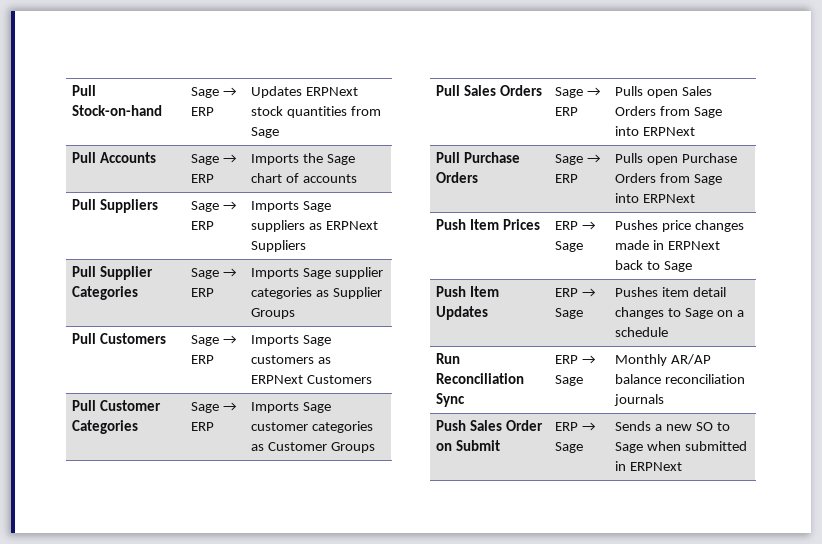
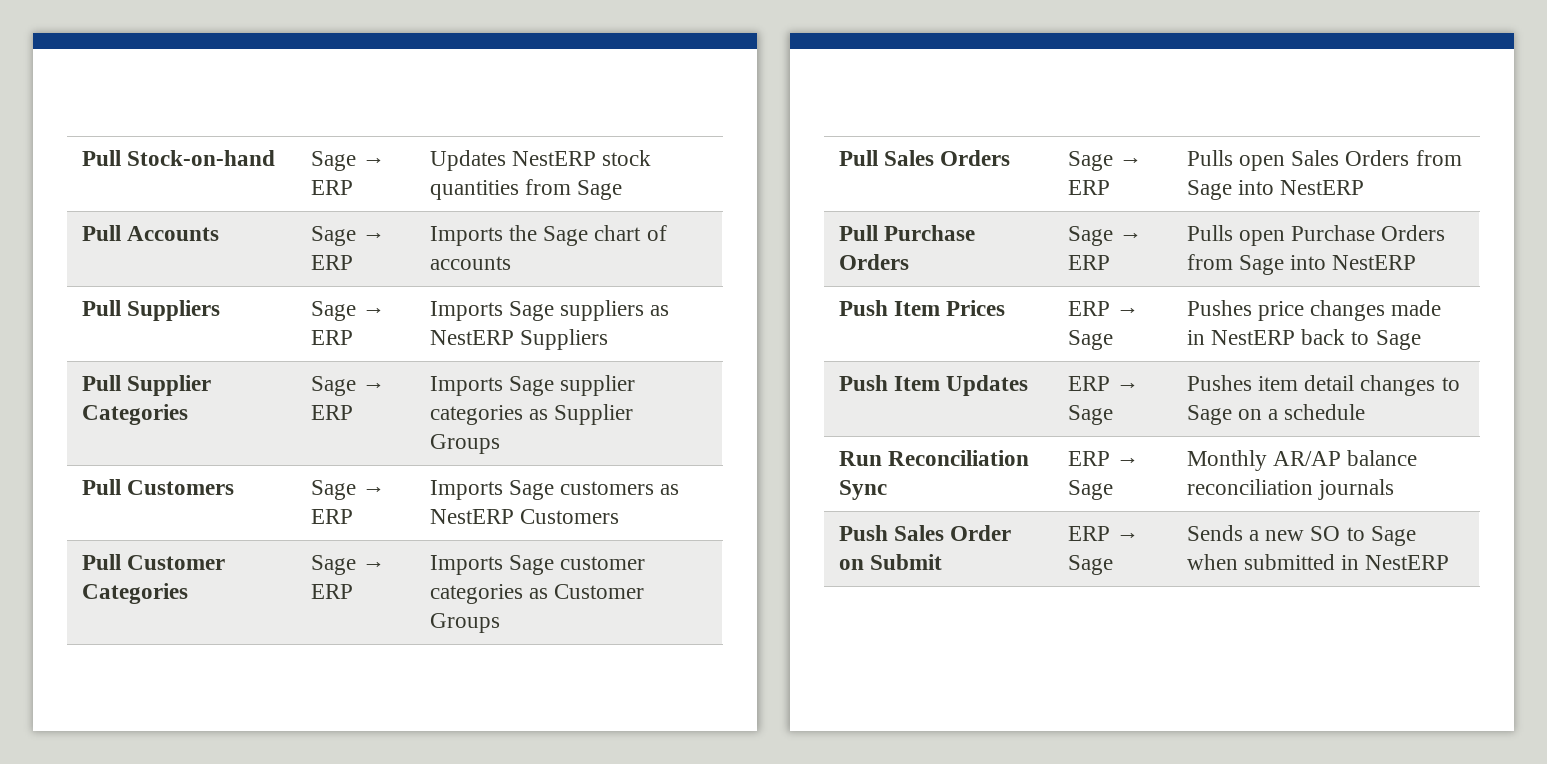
[306,87,359,96] ERPNext -> [511,151,596,166] NestERP
[326,221,379,230] ERPNext -> [429,330,514,345] NestERP
[251,375,304,384] ERPNext -> [429,509,514,524] NestERP
[643,127,696,136] ERPNext -> [1280,180,1365,195] NestERP
[643,194,696,203] ERPNext -> [1332,255,1417,270] NestERP
[668,241,721,250] ERPNext -> [1210,330,1295,345] NestERP
[630,462,683,471] ERPNext -> [1365,555,1450,570] NestERP

